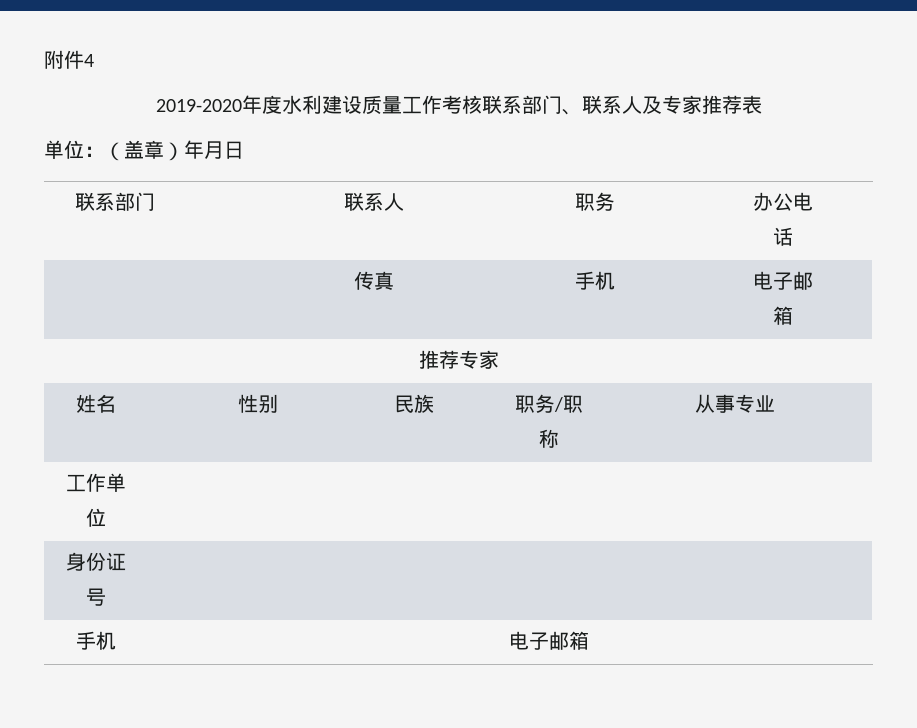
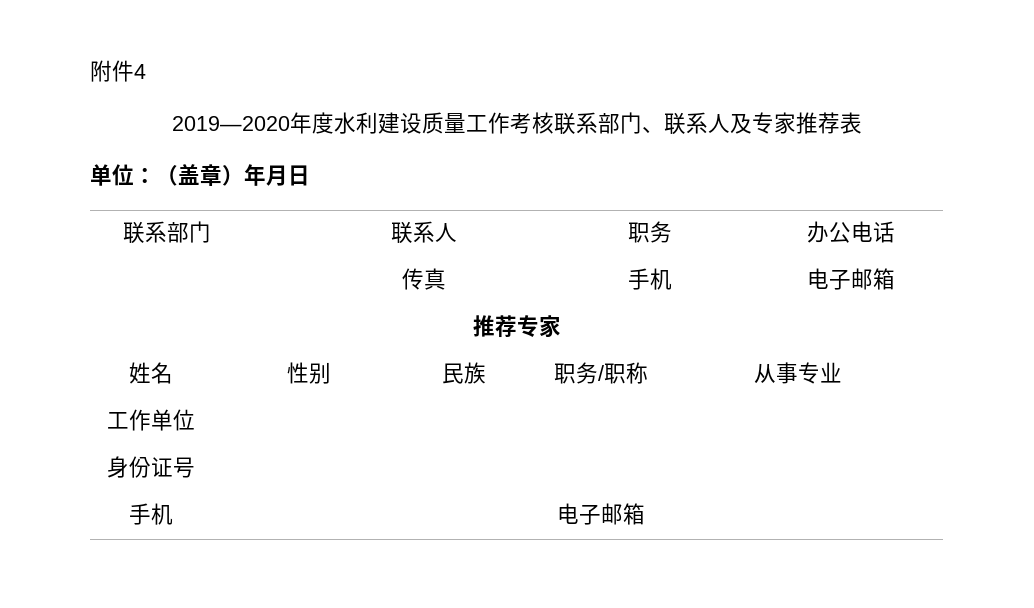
[155,99,242,112] 2019-2020 -> [172,116,290,131] 2019—2020

